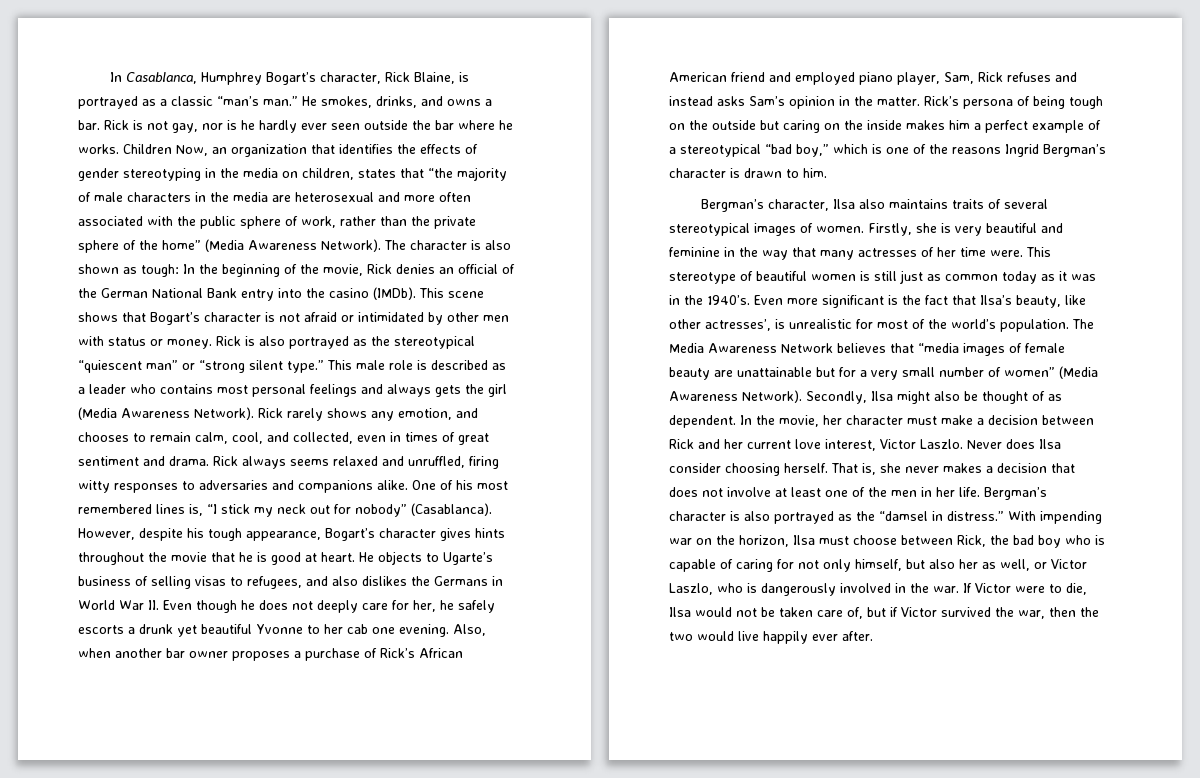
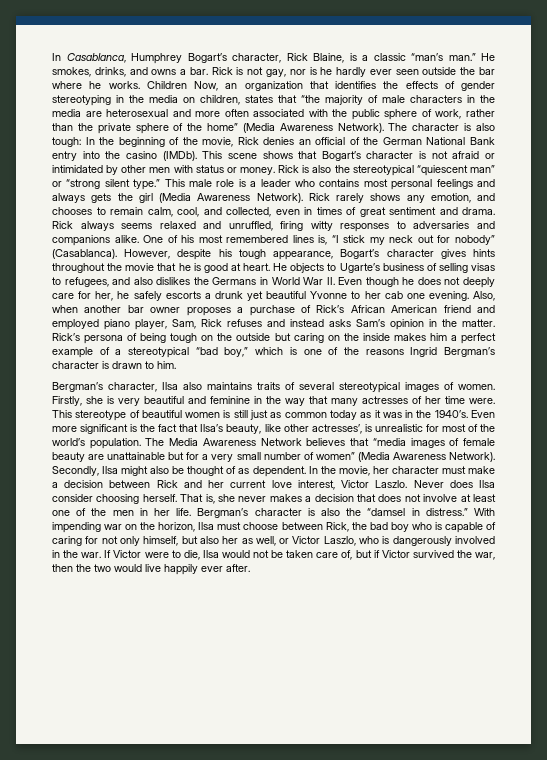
[78,96,156,109] portrayed as -> (357, 57) none
[78,264,137,274] shown as -> (496, 127) none
[289,336,367,349] portrayed as -> (332, 169) none
[431,360,506,370] described as -> (246, 183) none
[774,511,852,524] portrayed as -> (340, 512) none

